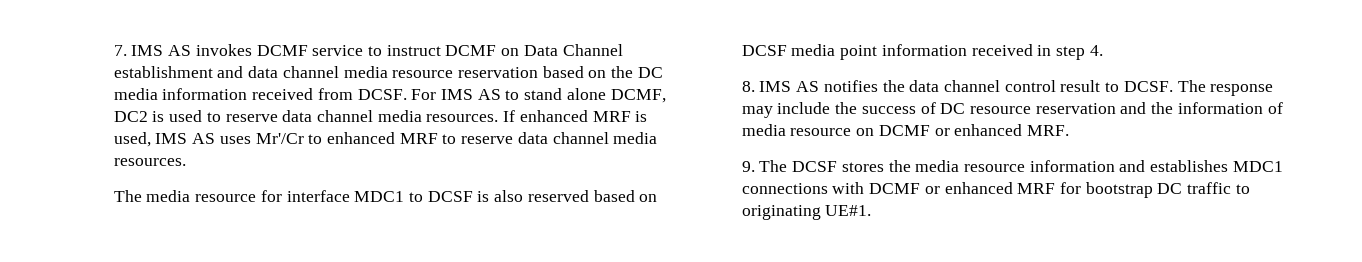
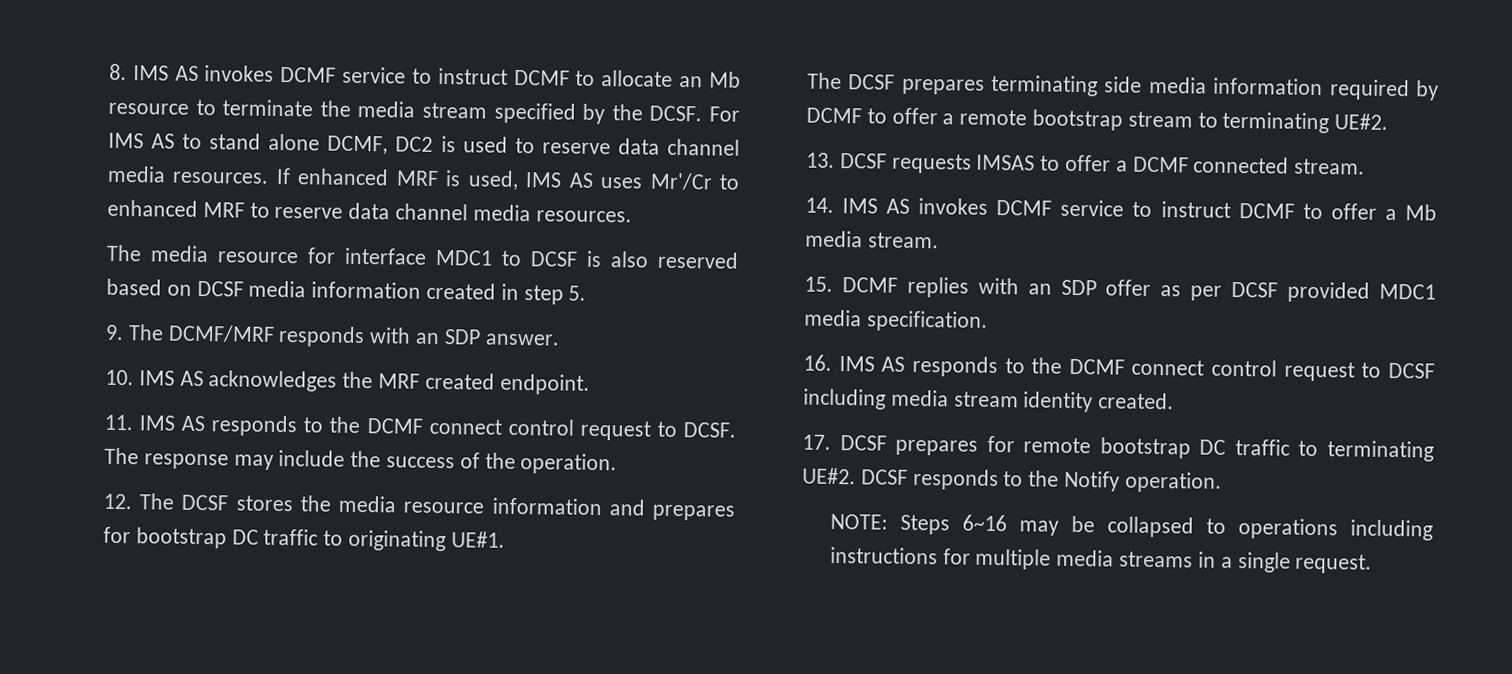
[113,44,623,56] [113,66,663,78] [113,88,353,100] 7. IMS AS invokes DCMF service to instruct DCMF on Data Channel establishment and data channel media resource reservation based on the DC media information received from -> [108,63,741,88] [107,99,643,125] 8. IMS AS invokes DCMF service to instruct DCMF to allocate an Mb resource to terminate the media stream specified by the
[840,44,1103,60] [741,80,1101,92] point information received in step 4. // 8. IMS AS notifies the data channel control result -> [311,281,587,305] [104,324,560,348] [104,369,590,395] [103,414,651,441] information created in step 5. // 9. The DCMF/MRF responds with an SDP answer. // 10. IMS AS acknowledges the MRF created endpoint. // 11. IMS AS responds to the DCMF connect control request
[940,102,1283,114] [741,124,1069,136] [741,161,755,172] DC resource reservation and the information of media resource on DCMF or enhanced MRF. // 9. -> [484,452,618,475] [102,493,132,510] the operation. // 12.
[1150,160,1283,172] [741,182,1056,194] establishes MDC1 connections with DCMF or enhanced MRF -> [651,504,735,521] prepares
(872, 210) none -> [806,72,1439,101] [805,107,1389,134] [805,152,1366,175] [804,197,1438,221] [804,230,939,249] [803,276,1436,303] [803,309,988,332] [802,354,1435,382] [802,388,1175,413] [801,434,1434,462] [801,467,1222,493] [829,513,1433,541] [829,546,1373,574] // The DCSF prepares terminating side media information required by DCMF to offer a remote bootstrap stream to terminating UE#2. // 13. DCSF requests IMSAS to offer a DCMF connected stream. // 14. IMS AS invokes DCMF service to instruct DCMF to offer a Mb media stream. // 15. DCMF replies with an SDP offer as per DCSF provided MDC1 media specification. // 16. IMS AS responds to the DCMF connect control request to DCSF including media stream identity created. // 17. DCSF prepares for remote bootstrap DC traffic to terminating UE#2. DCSF responds to the Notify operation. // NOTE: Steps 6~16 may be collapsed to operations including instructions for multiple media streams in a single request.

